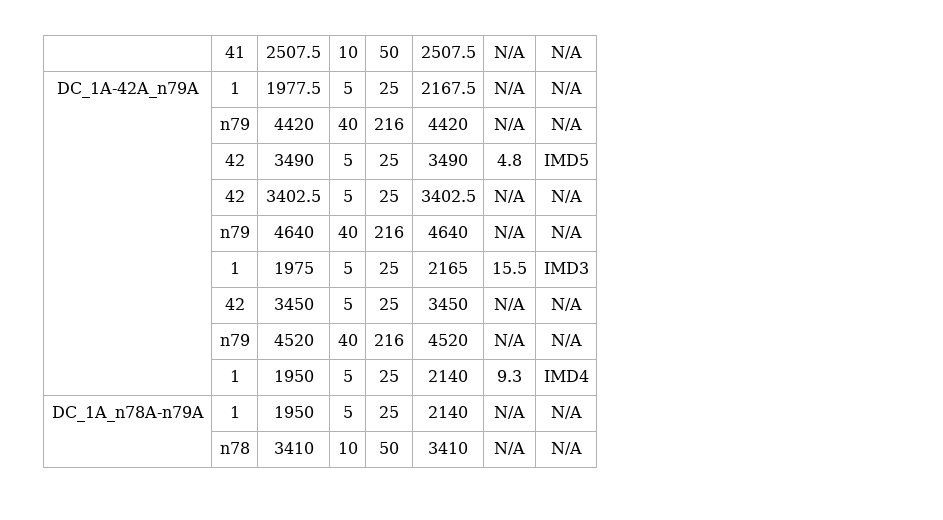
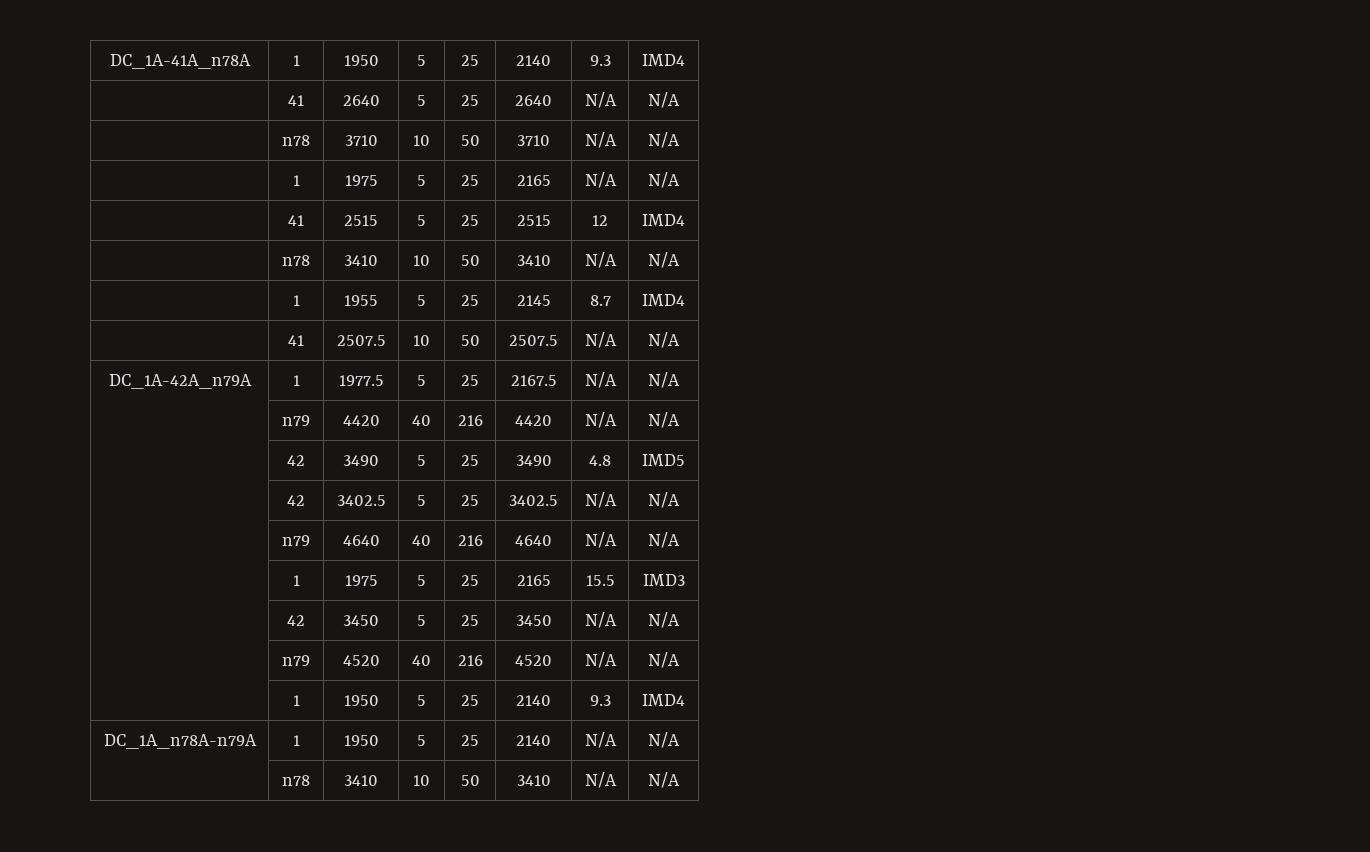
(224, 52) none -> [109,54,251,69] [292,55,300,66] [343,55,379,66] [417,55,426,66] [461,55,479,66] [516,55,551,66] [589,55,611,66] [642,54,685,66] [288,95,304,106] [342,95,380,106] [417,95,426,106] [461,95,479,106] [515,95,552,106] [584,92,617,108] [648,92,680,108] [282,135,310,146] [344,135,378,146] [413,135,430,146] [460,135,480,146] [517,135,550,146] [584,132,617,148] [648,132,680,148] [292,175,300,186] [344,175,378,186] [417,175,426,186] [461,175,479,186] [516,175,551,186] [584,172,617,188] [648,172,680,188] [288,215,304,226] [344,215,378,226] [417,215,426,226] [461,215,479,226] [516,215,551,226] [592,215,608,226] [642,214,685,226] [282,255,310,266] [344,255,378,266] [413,255,430,266] [460,255,480,266] [516,255,551,266] [584,252,617,268] [648,252,680,268] [292,295,300,306] [344,295,378,306] [417,295,426,306] [461,295,479,306] [516,295,551,306] [589,295,611,306] [642,294,685,306] DC_1A-41A_n78A | 1 | 1950 | 5 | 25 | 2140 | 9.3 | IMD4 // | 41 | 2640 | 5 | 25 | 2640 | N/A | N/A // | n78 | 3710 | 10 | 50 | 3710 | N/A | N/A // | 1 | 1975 | 5 | 25 | 2165 | N/A | N/A // | 41 | 2515 | 5 | 25 | 2515 | 12 | IMD4 // | n78 | 3410 | 10 | 50 | 3410 | N/A | N/A // | 1 | 1955 | 5 | 25 | 2145 | 8.7 | IMD4 //

